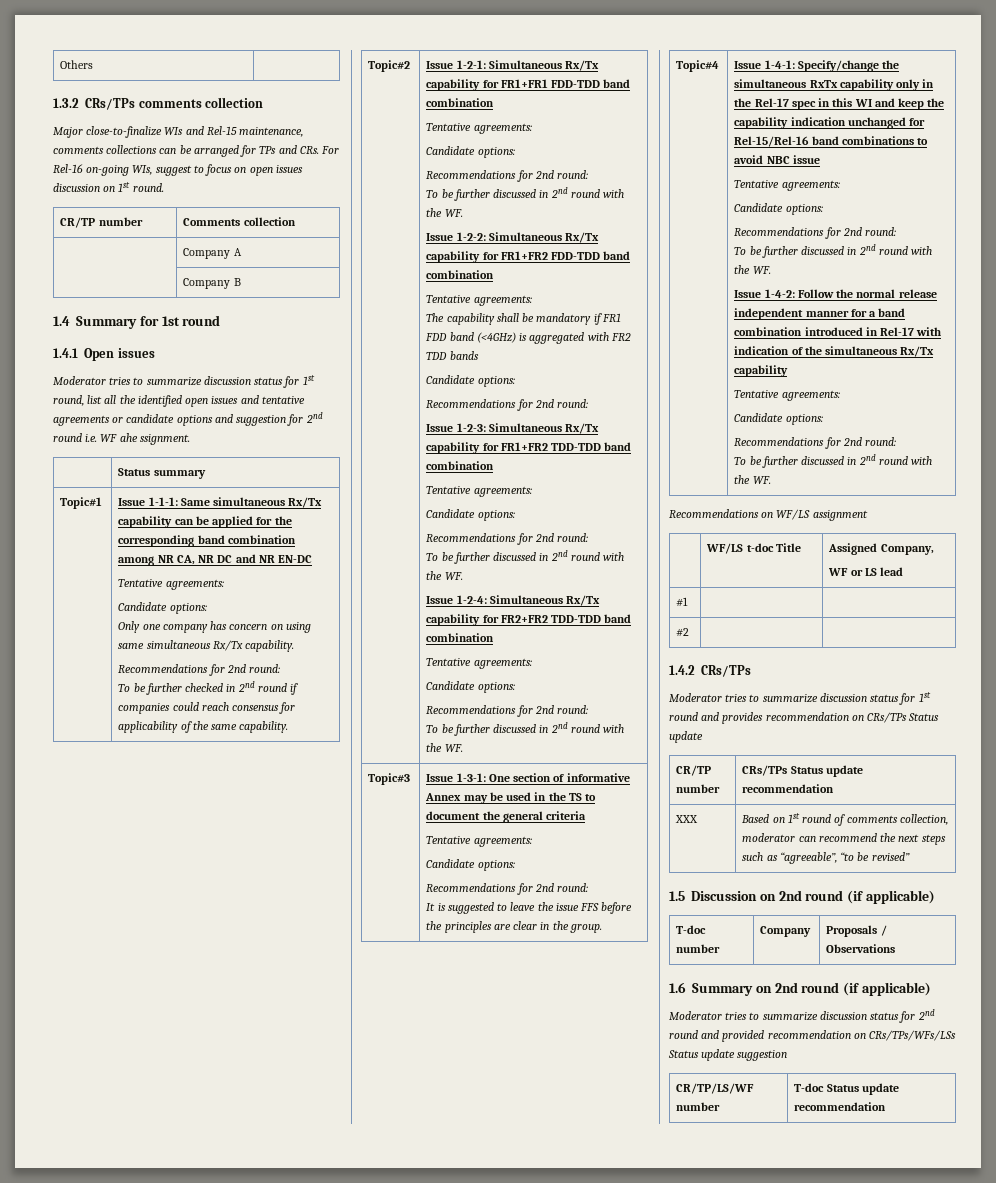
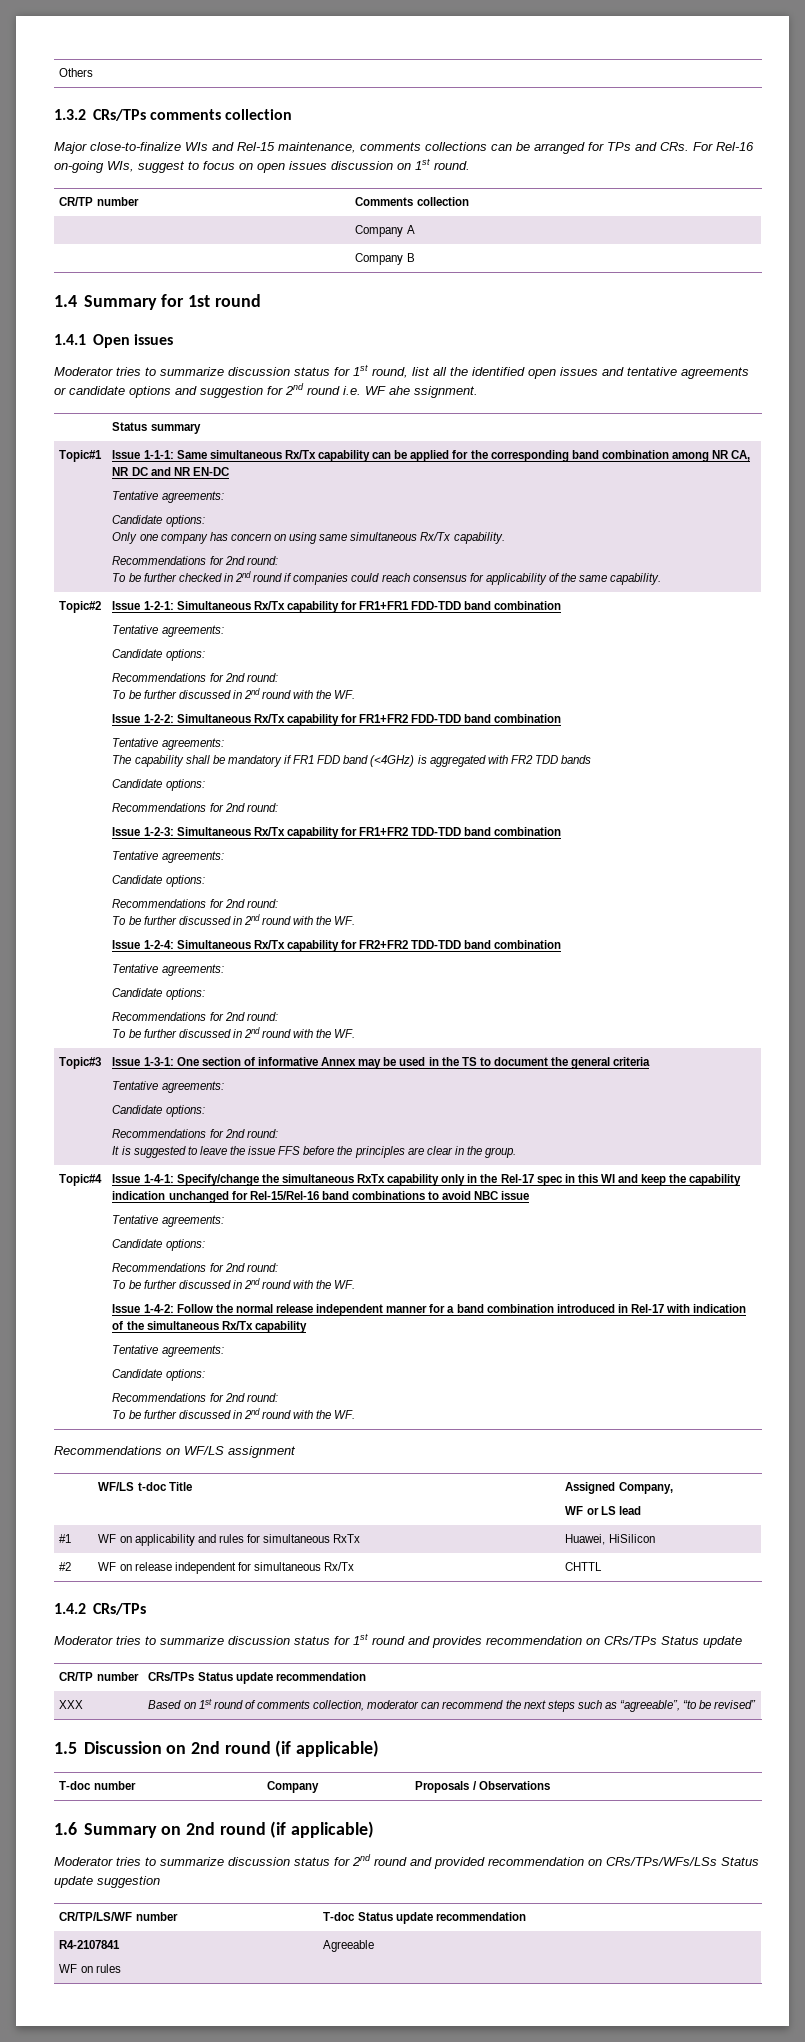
[676,628,690,637] | // #2 | | -> [98,1534,361,1546] [565,1534,655,1545] [59,1562,72,1571] [98,1562,355,1574] [565,1562,603,1571] WF on applicability and rules for simultaneous RxTx | Huawei, HiSilicon // #2 | WF on release independent for simultaneous Rx/Tx | CHTTL
(887, 1106) none -> [59,1940,121,1949] [59,1964,121,1973] [323,1940,375,1952] // R4-2107841 // WF on rules | Agreeable

